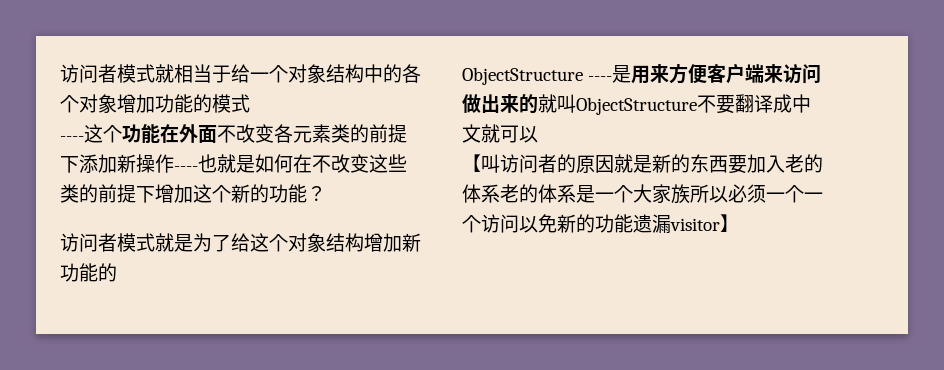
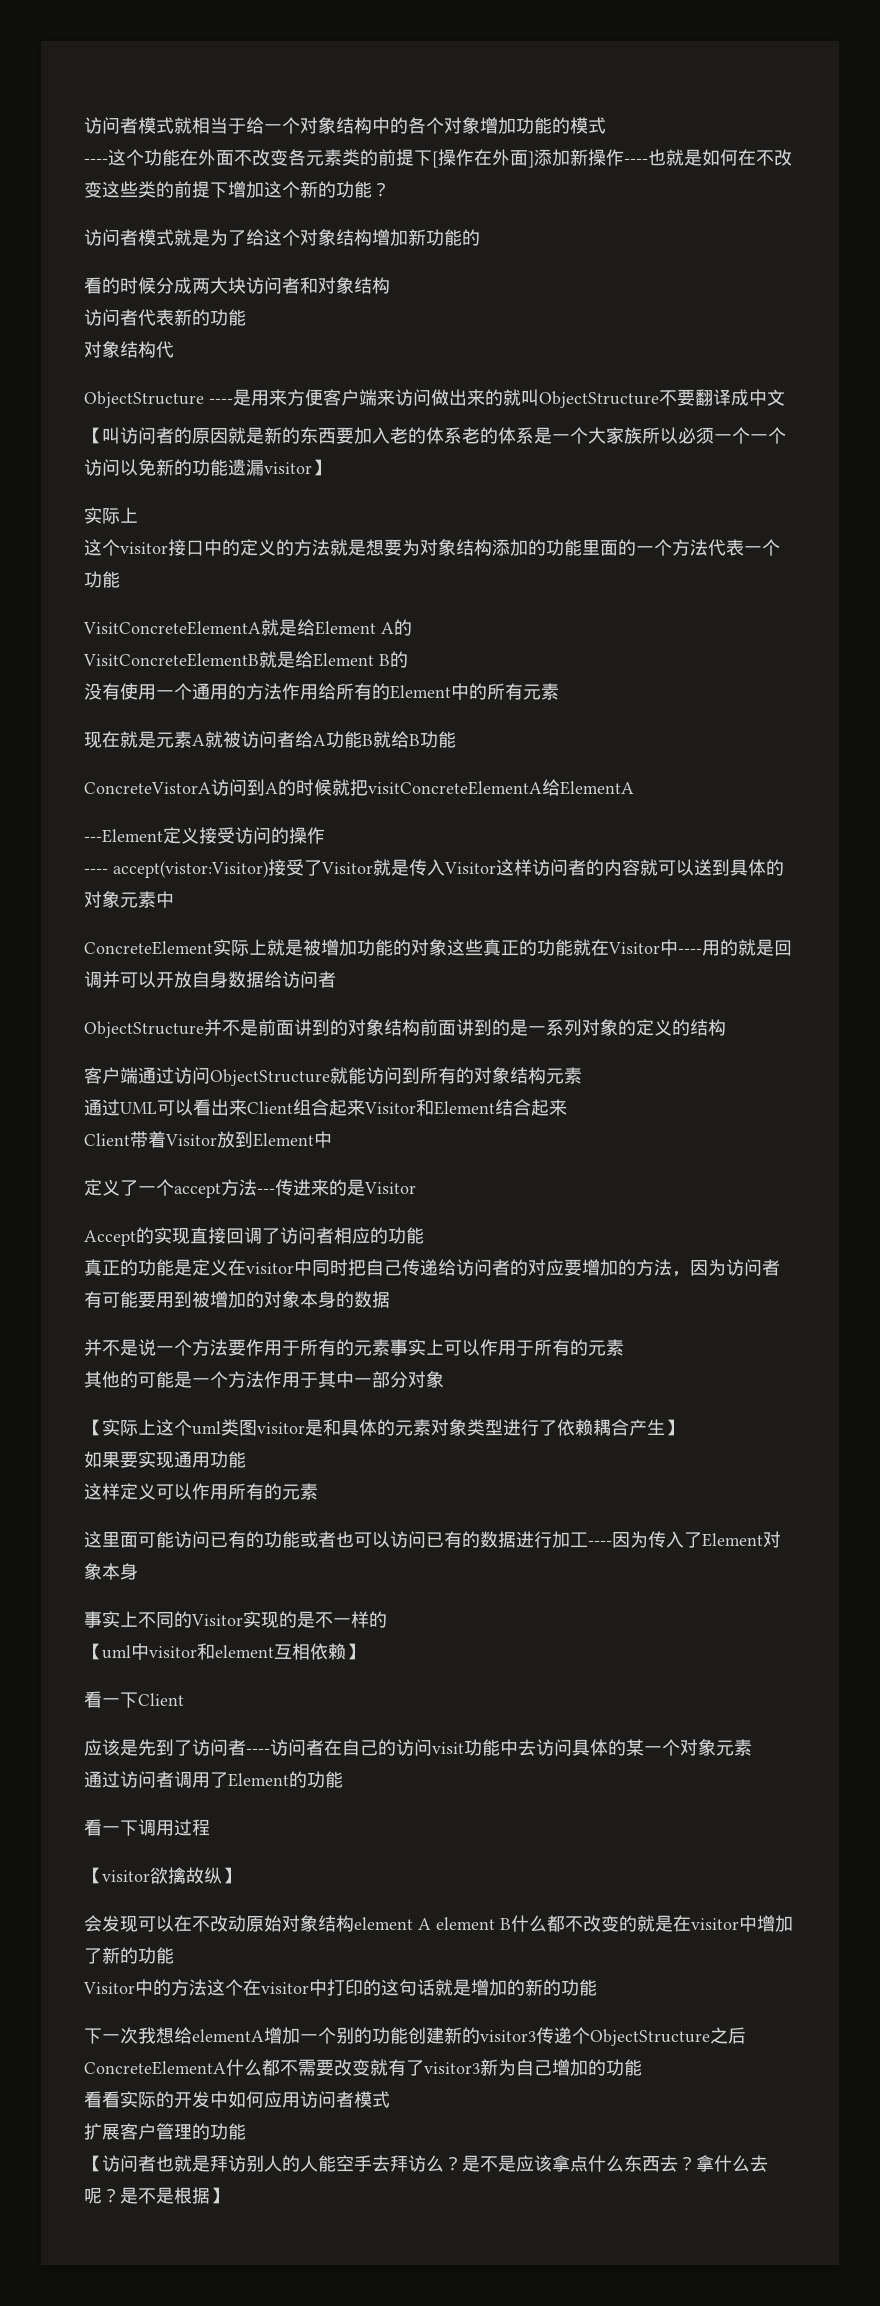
(79, 164) none -> [432,149,534,168] [操作在外面]
(117, 272) none -> [84,277,390,294] [84,309,246,326] [84,341,174,358] // 看的时候分成两大块访问者和对象结构 // 访问者代表新的功能 // 对象结构代
[481,124,538,143] 就可以 -> (785, 397) none
(739, 223) none -> [84,507,138,524] [84,539,780,556] [84,571,120,588] [83,619,412,636] [83,651,408,668] [84,683,559,700] [84,731,456,748] [84,779,634,796] [84,827,325,844] [84,859,784,878] [84,891,174,908] [84,939,792,956] [84,971,336,988] [84,1019,726,1038] [84,1067,582,1086] [84,1099,567,1116] [84,1131,332,1148] [84,1179,416,1198] [84,1227,424,1246] [84,1259,780,1277] [84,1291,390,1308] [84,1339,624,1356] [84,1371,444,1388] [84,1419,683,1436] [84,1451,246,1468] [84,1483,318,1500] [84,1531,781,1548] [84,1563,138,1580] [84,1611,387,1628] [84,1643,364,1660] [84,1691,184,1708] [84,1739,752,1756] [84,1771,343,1788] [84,1819,210,1836] [84,1867,240,1884] [84,1915,793,1932] [84,1947,174,1964] [83,1979,597,1996] [84,2027,746,2046] [84,2059,642,2076] [84,2091,390,2108] [84,2123,246,2140] [84,2155,768,2172] [84,2187,228,2204] // 实际上 // 这个visitor接口中的定义的方法就是想要为对象结构添加的功能里面的一个方法代表一个功能 // VisitConcreteElementA就是给Element A的 // VisitConcreteElementB就是给Element B的 // 没有使用一个通用的方法作用给所有的Element中的所有元素 // 现在就是元素A就被访问者给A功能B就给B功能 // ConcreteVistorA访问到A的时候就把visitConcreteElementA给ElementA // ---Element定义接受访问的操作 // ---- accept(vistor:Visitor)接受了Visitor就是传入Visitor这样访问者的内容就可以送到具体的对象元素中 // ConcreteElement实际上就是被增加功能的对象这些真正的功能就在Visitor中----用的就是回调并可以开放自身数据给访问者 // ObjectStructure并不是前面讲到的对象结构前面讲到的是一系列对象的定义的结构 // 客户端通过访问ObjectStructure就能访问到所有的对象结构元素 // 通过UML可以看出来Client组合起来Visitor和Element结合起来 // Client带着Visitor放到Element中 // 定义了一个accept方法---传进来的是Visitor // Accept的实现直接回调了访问者相应的功能 // 真正的功能是定义在visitor中同时把自己传递给访问者的对应要增加的方法，因为访问者有可能要用到被增加的对象本身的数据 // 并不是说一个方法要作用于所有的元素事实上可以作用于所有的元素 // 其他的可能是一个方法作用于其中一部分对象 // 【实际上这个uml类图visitor是和具体的元素对象类型进行了依赖耦合产生】 // 如果要实现通用功能 // 这样定义可以作用所有的元素 // 这里面可能访问已有的功能或者也可以访问已有的数据进行加工----因为传入了Element对象本身 // 事实上不同的Visitor实现的是不一样的 // 【uml中visitor和element互相依赖】 // 看一下Client // 应该是先到了访问者----访问者在自己的访问visit功能中去访问具体的某一个对象元素 // 通过访问者调用了Element的功能 // 看一下调用过程 // 【visitor欲擒故纵】 // 会发现可以在不改动原始对象结构element A element B什么都不改变的就是在visitor中增加了新的功能 // Visitor中的方法这个在visitor中打印的这句话就是增加的新的功能 // 下一次我想给elementA增加一个别的功能创建新的visitor3传递个ObjectStructure之后ConcreteElementA什么都不需要改变就有了visitor3新为自己增加的功能 // 看看实际的开发中如何应用访问者模式 // 扩展客户管理的功能 // 【访问者也就是拜访别人的人能空手去拜访么？是不是应该拿点什么东西去？拿什么去呢？是不是根据】

